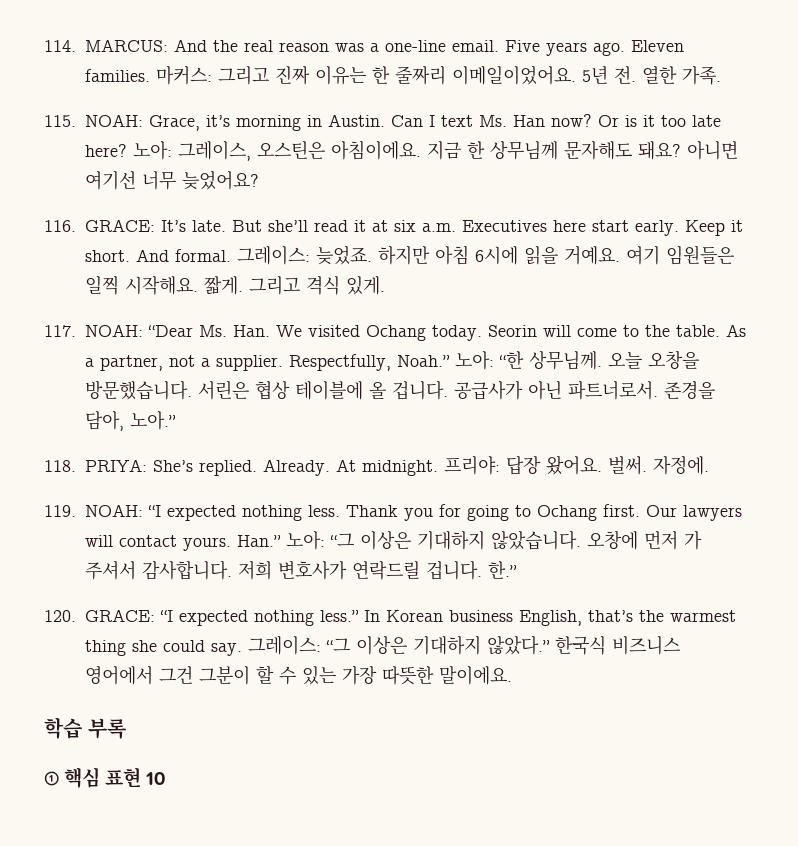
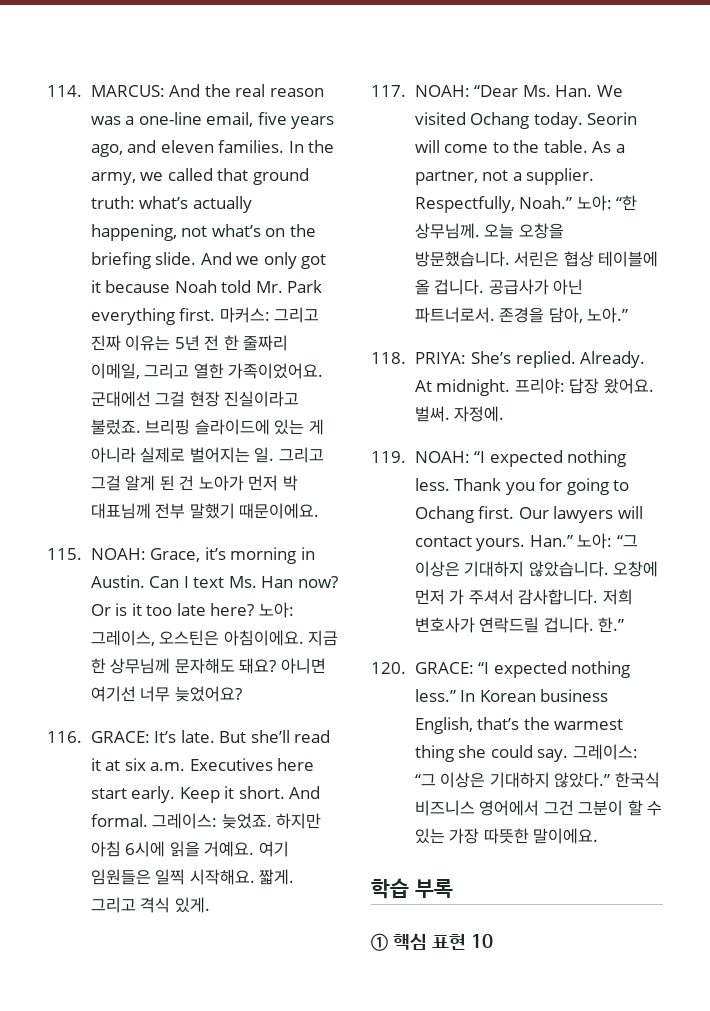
[452,40,684,56] [85,65,721,85] email. Five years ago. Eleven families. 마커스: 그리고 진짜 이유는 한 줄짜리 이메일이었어요. 5년 전. 열한 가족. -> [206,112,335,129] [90,140,335,157] [90,168,309,185] [90,196,252,213] [90,224,316,241] [90,252,327,269] [90,280,323,293] [90,307,320,325] [90,335,289,351] [90,363,324,379] [90,391,300,407] [90,419,324,435] [90,447,324,463] [90,475,299,491] [90,503,320,519] email, five years ago, and eleven families. In the army, we called that ground truth: what’s actually happening, not what’s on the briefing slide. And we only got it because Noah told Mr. Park everything first. 마커스: 그리고 진짜 이유는 5년 전 한 줄짜리 이메일, 그리고 열한 가족이었어요. 군대에선 그걸 현장 진실이라고 불렀죠. 브리핑 슬라이드에 있는 게 아니라 실제로 벌어지는 일. 그리고 그걸 알게 된 건 노아가 먼저 박 대표님께 전부 말했기 때문이에요.

